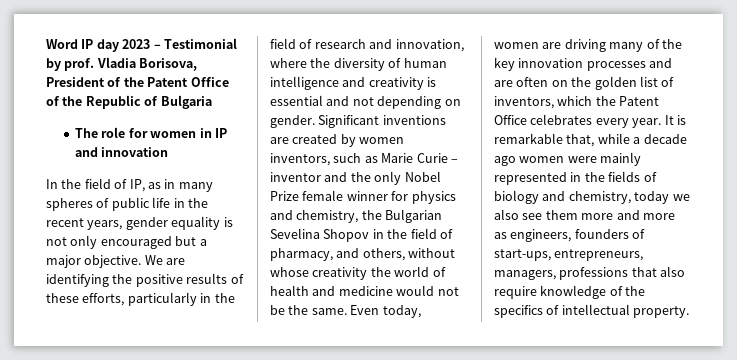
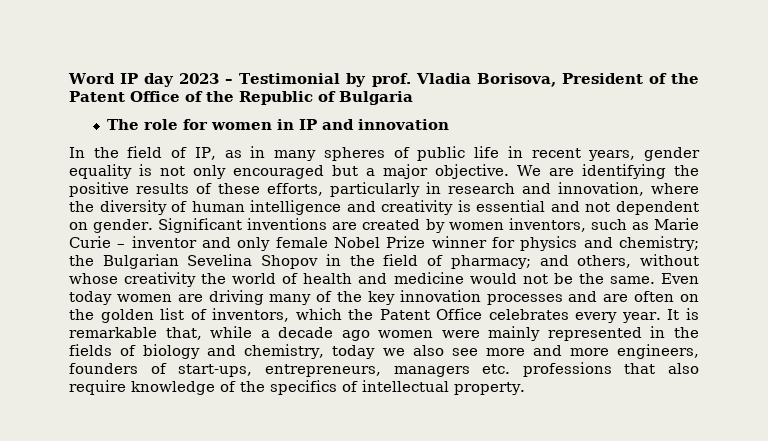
[187,198,208,208] the -> (523, 152) none
[214,293,235,303] [270,38,313,49] the field of -> (441, 188) none
[377,96,442,109] depending -> [616,201,699,215] dependent
[350,171,402,185] the only -> [237,237,328,251] only female
[302,190,344,201] female -> (426, 242) none
[296,210,359,223] chemistry, -> [619,236,699,251] chemistry;
[270,248,333,261] pharmacy, -> [450,255,531,269] pharmacy;
[382,305,421,318] today, -> [69,291,112,305] today
[545,210,578,220] them -> (478, 352) none
[494,232,507,239] as -> (609, 352) none
[494,270,556,280] managers, -> [393,364,511,377] managers etc.

